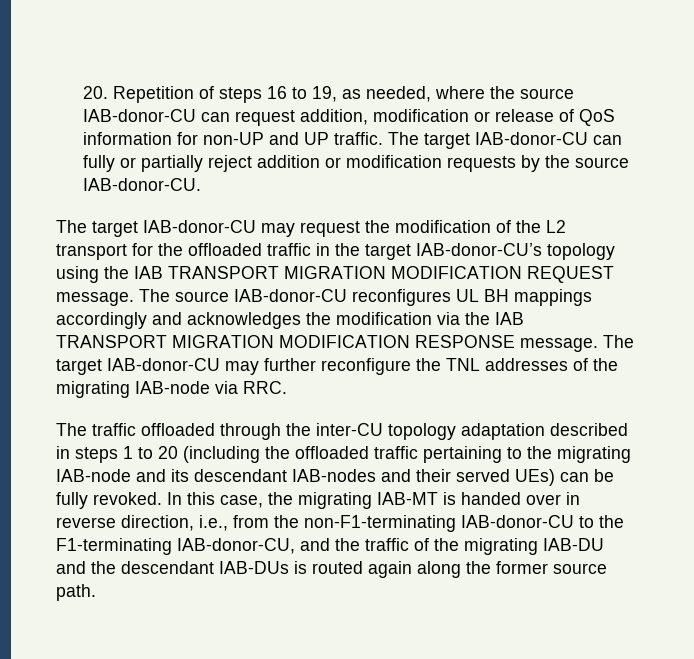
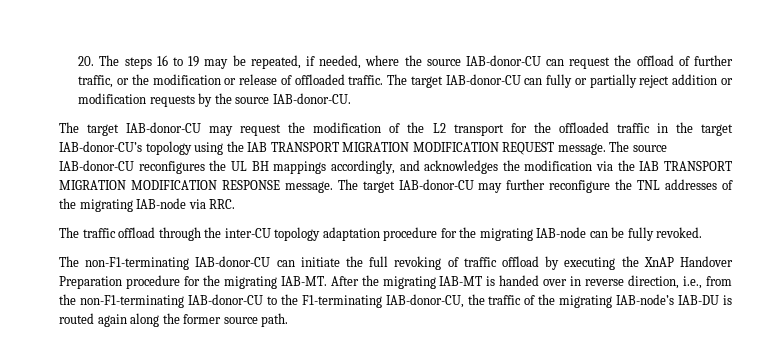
[113,86,215,103] Repetition of -> [99,55,120,66] The
[312,86,362,102] 19, as -> [188,55,315,69] 19 may be repeated, if
[300,109,616,126] [83,132,330,145] addition, modification or release of QoS information for non-UP and UP -> [614,55,733,66] [78,74,345,88] the offload of further traffic, or the modification or release of offloaded
(451, 297) none -> [209,160,227,171] the
[56,312,147,329] accordingly -> [330,160,395,174] accordingly,
[141,423,215,436] offloaded -> [118,227,156,238] offload
[550,423,628,436] [56,446,631,463] [56,469,614,486] [56,492,263,509] described in steps 1 to 20 (including the offloaded traffic pertaining to the migrating IAB-node and its descendant IAB-nodes and their served UEs) can be fully revoked. In this case, -> [383,227,703,241] [59,256,733,270] [59,275,359,289] procedure for the migrating IAB-node can be fully revoked. // The non-F1-terminating IAB-donor-CU can initiate the full revoking of traffic offload by executing the XnAP Handover Preparation procedure for the migrating IAB-MT. After
[300,538,330,551] and -> (464, 301) none
[543,538,604,551] [56,561,289,574] IAB-DU and the descendant IAB-DUs -> [616,294,720,305] IAB-node’s IAB-DU

